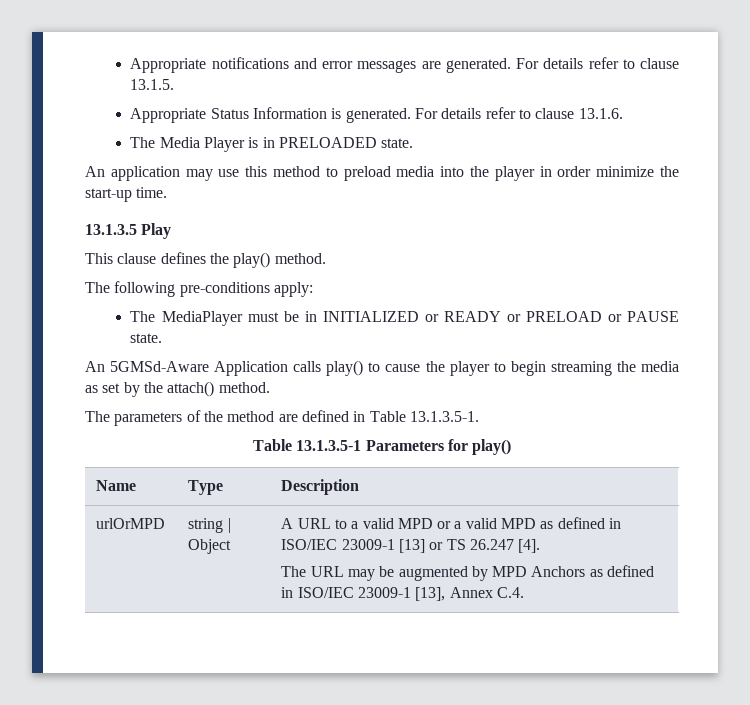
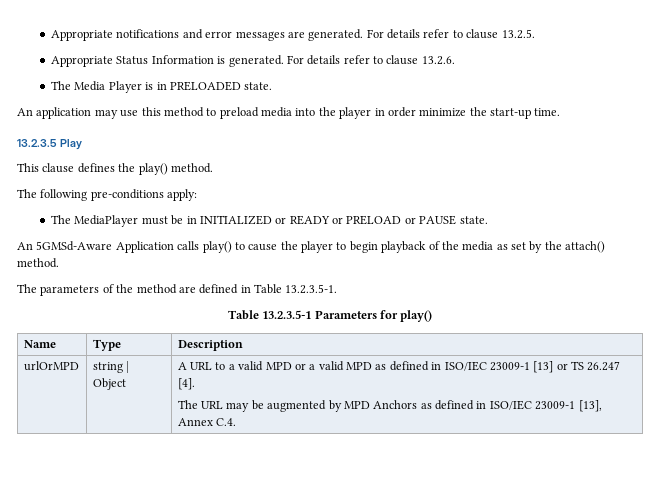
[130,79,175,90] 13.1.5. -> [501,29,535,39] 13.2.5.
[578,108,623,119] 13.1.6. -> [421,56,455,65] 13.2.6.
[85,224,137,235] 13.1.3.5 -> [17,139,57,147] 13.2.3.5
[550,361,612,376] streaming -> [381,241,440,253] playback of
[409,411,479,422] [252,439,362,451] 13.1.3.5-1. // Table 13.1.3.5-1 -> [285,284,338,294] [227,310,312,320] 13.2.3.5-1. // Table 13.2.3.5-1

